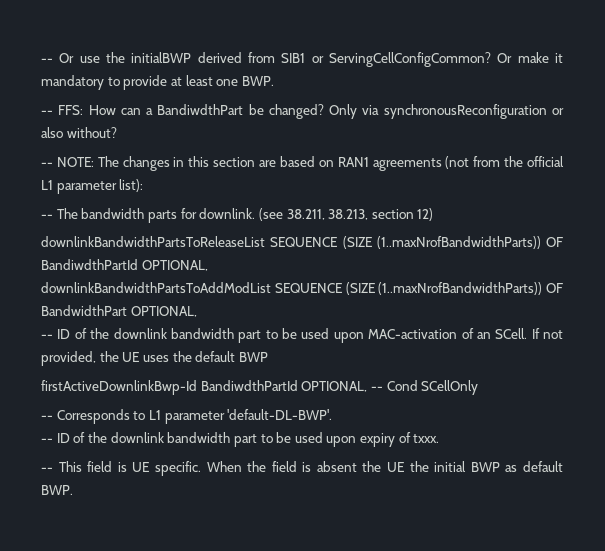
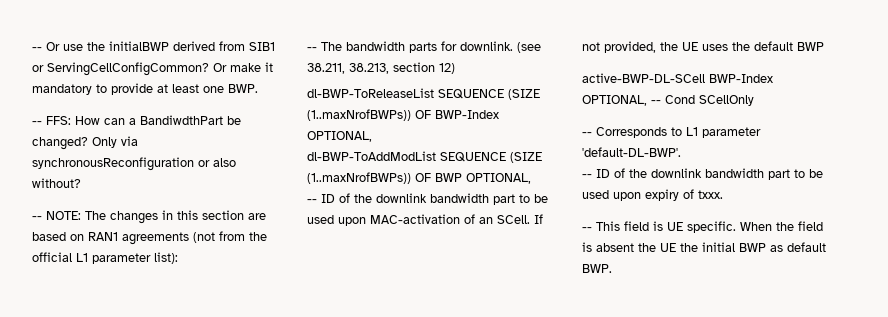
[41,236,563,249] [41,259,208,271] [41,282,563,295] [41,305,127,316] downlinkBandwidthPartsToReleaseList SEQUENCE (SIZE (1..maxNrofBandwidthParts)) OF BandiwdthPartId OPTIONAL, // downlinkBandwidthPartsToAddModList SEQUENCE (SIZE (1..maxNrofBandwidthParts)) OF BandwidthPart -> [307,88,540,100] [307,109,499,121] [307,131,372,142] [307,151,542,163] [307,172,462,184] dl-BWP-ToReleaseList SEQUENCE (SIZE (1..maxNrofBWPs)) OF BWP-Index OPTIONAL, // dl-BWP-ToAddModList SEQUENCE (SIZE (1..maxNrofBWPs)) OF BWP
[41,380,298,395] firstActiveDownlinkBwp-Id BandiwdthPartId -> [582,73,773,83] active-BWP-DL-SCell BWP-Index

